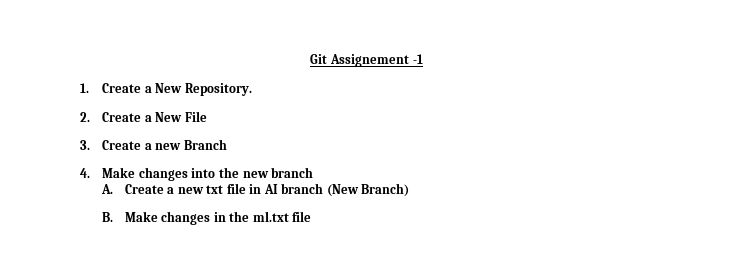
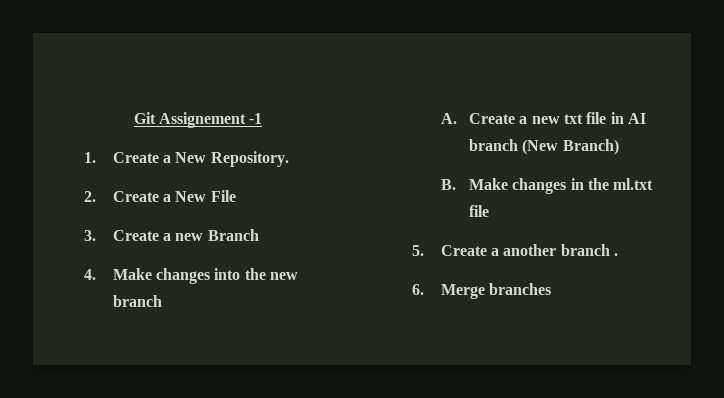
(312, 216) none -> [412,244,618,256] [412,283,551,299] // 5. Create a another branch . // 6. Merge branches

